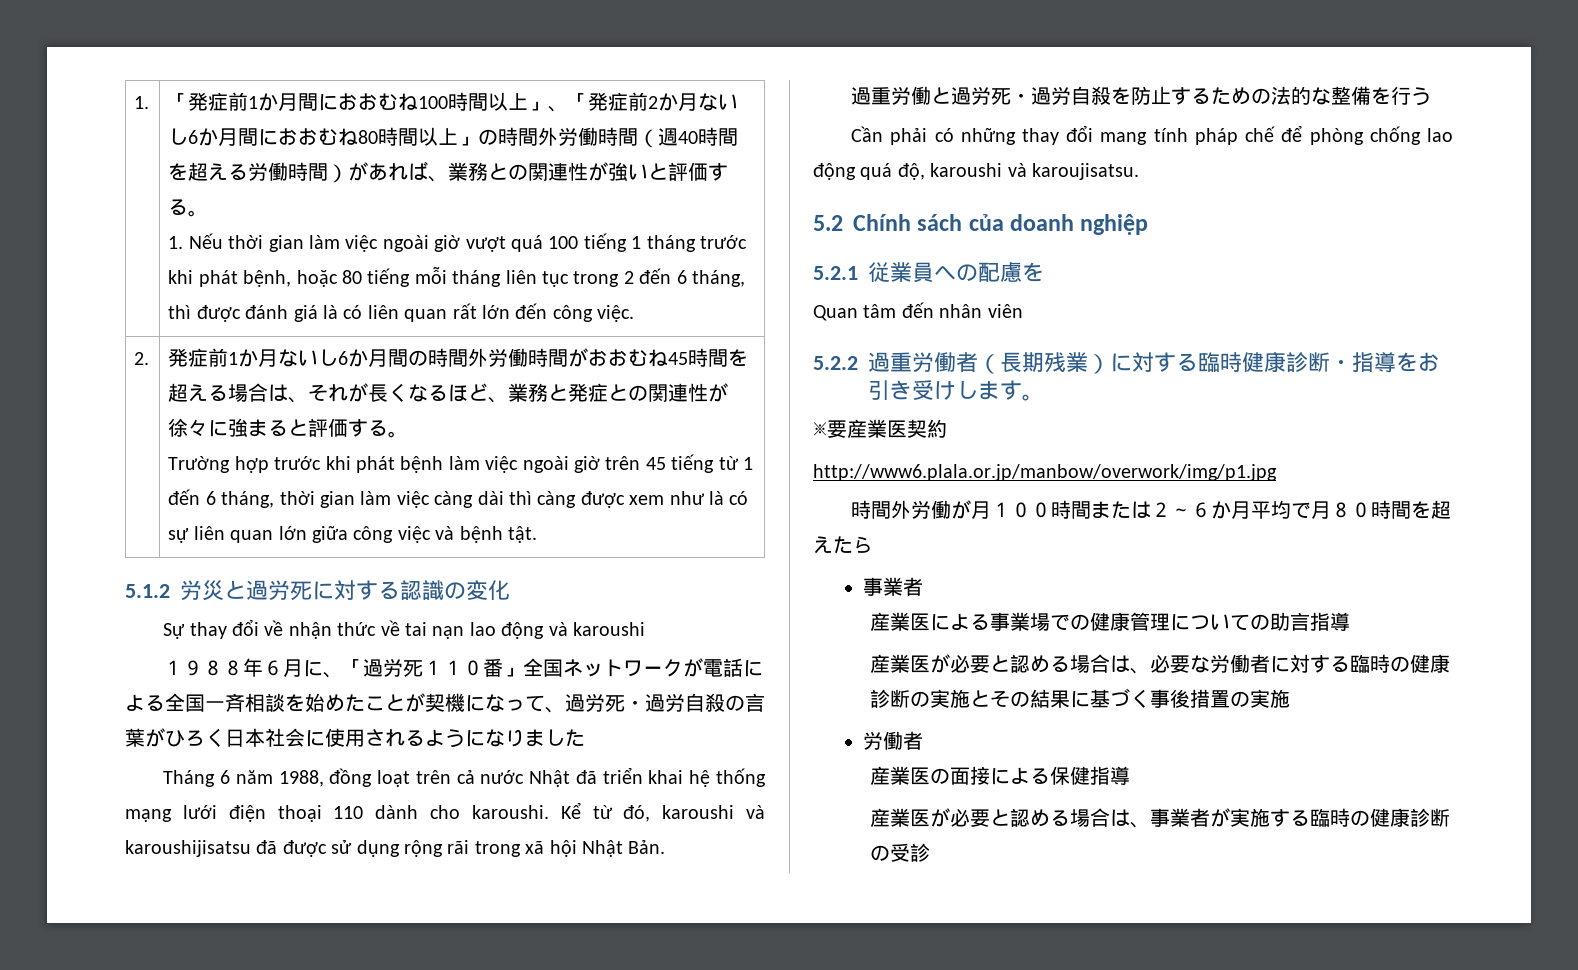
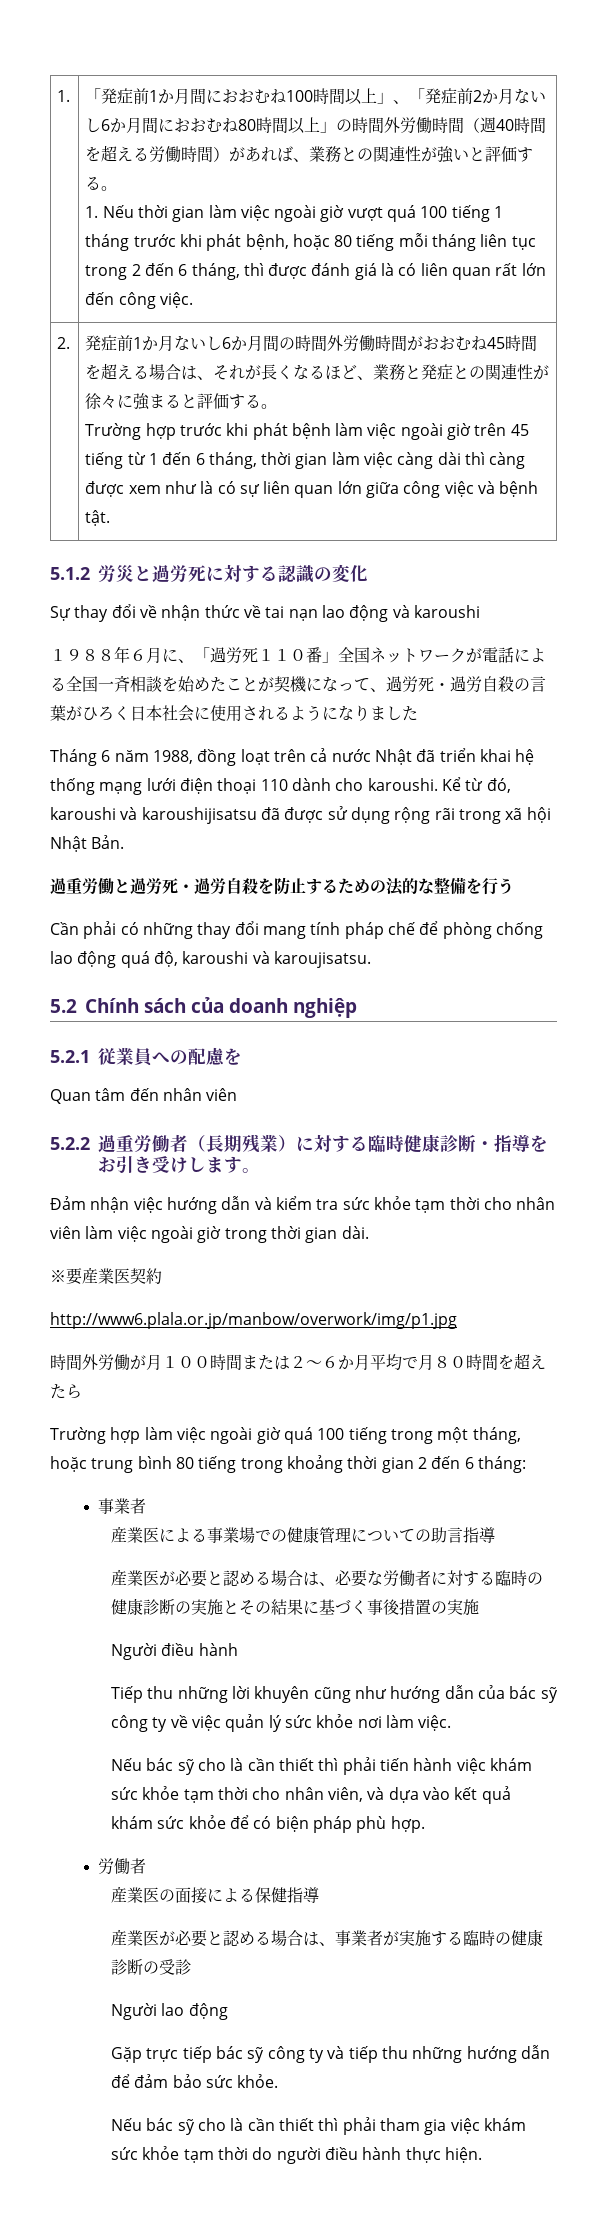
(1044, 397) none -> [50,1196,556,1214] [50,1226,369,1243] // Đảm nhận việc hướng dẫn và kiểm tra sức khỏe tạm thời cho nhân viên làm việc ngoài giờ trong thời gian dài.
(873, 544) none -> [50,1427,521,1444] [50,1455,526,1473] // Trường hợp làm việc ngoài giờ quá 100 tiếng trong một tháng, hoặc trung bình 80 tiếng trong khoảng thời gian 2 đến 6 tháng:
(1290, 698) none -> [111,1643,238,1660] [111,1685,558,1703] [111,1714,452,1732] [111,1757,533,1775] [111,1786,511,1804] [111,1815,425,1833] // Người điều hành // Tiếp thu những lời khuyên cũng như hướng dẫn của bác sỹ công ty về việc quản lý sức khỏe nơi làm việc. // Nếu bác sỹ cho là cần thiết thì phải tiến hành việc khám sức khỏe tạm thời cho nhân viên, và dựa vào kết quả khám sức khỏe để có biện pháp phù hợp.
(930, 852) none -> [111,2003,228,2020] [111,2045,551,2063] [111,2074,279,2088] [111,2117,527,2135] [111,2146,483,2164] // Người lao động // Gặp trực tiếp bác sỹ công ty và tiếp thu những hướng dẫn để đảm bảo sức khỏe. // Nếu bác sỹ cho là cần thiết thì phải tham gia việc khám sức khỏe tạm thời do người điều hành thực hiện.

